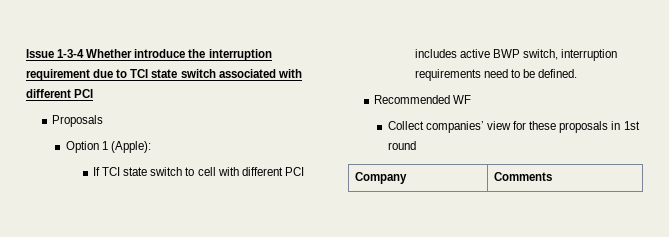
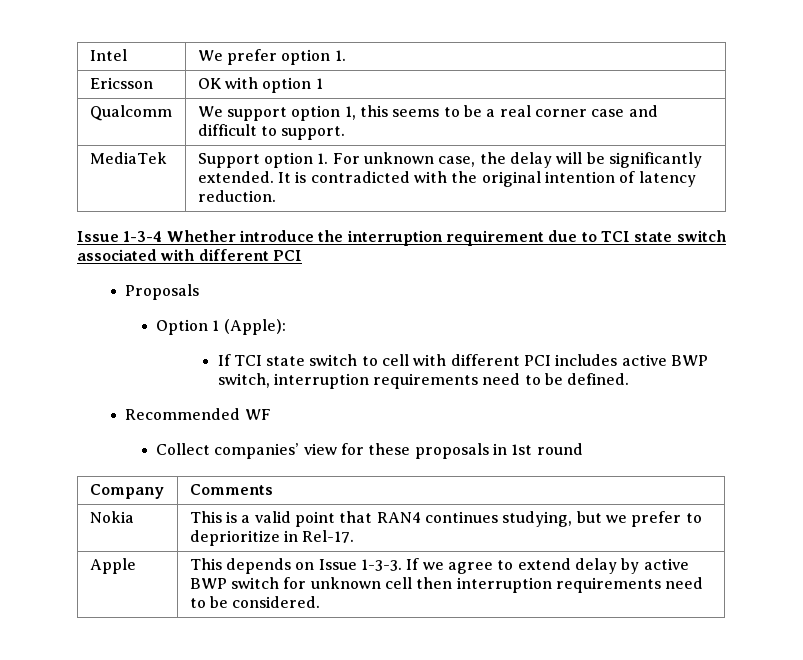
(26, 53) none -> [89,49,127,61] [197,49,346,65] [89,77,153,89] [197,77,323,93] [89,105,172,121] [197,105,658,121] [197,124,346,140] [89,152,167,164] [197,152,702,168] [197,171,696,187] [197,190,276,202] Intel | We prefer option 1. // Ericsson | OK with option 1 // Qualcomm | We support option 1, this seems to be a real corner case and difficult to support. // MediaTek | Support option 1. For unknown case, the delay will be significantly extended. It is contradicted with the original intention of latency reduction. //
(553, 176) none -> [89,511,134,523] [189,511,702,527] [189,530,355,546] [89,558,136,574] [189,558,689,574] [189,577,704,593] [189,596,321,608] // Nokia | This is a valid point that RAN4 continues studying, but we prefer to deprioritize in Rel-17. // Apple | This depends on Issue 1-3-3. If we agree to extend delay by active BWP switch for unknown cell then interruption requirements need to be considered.

